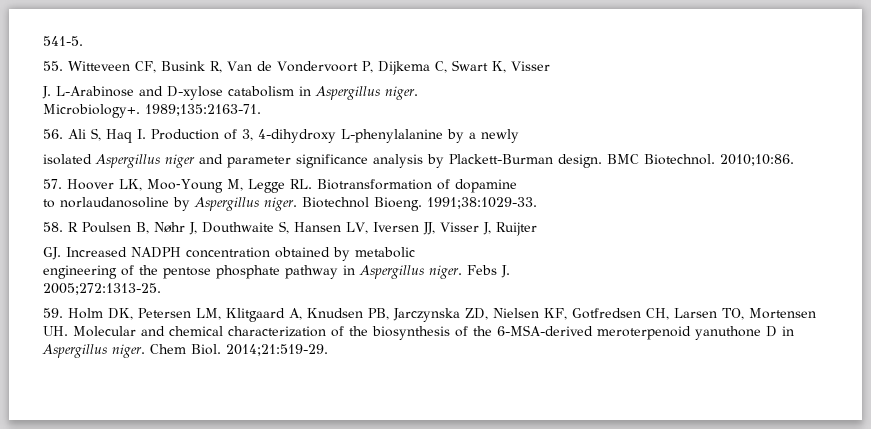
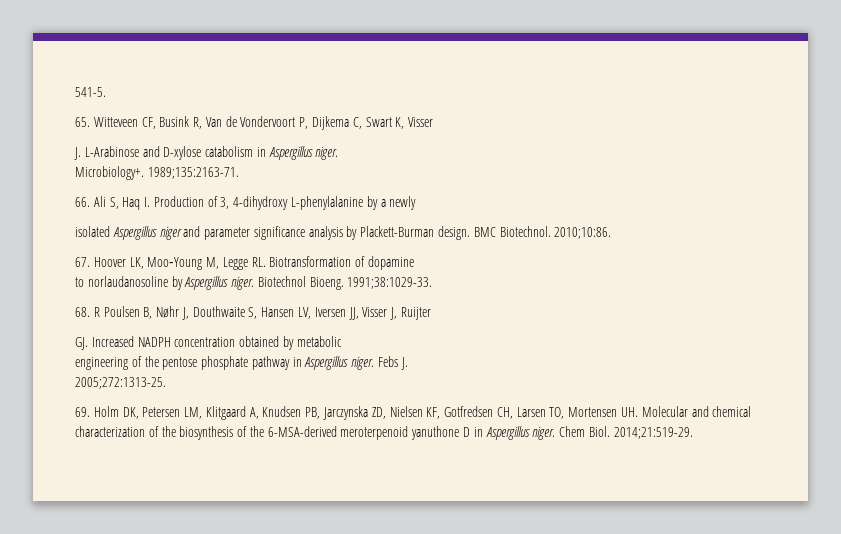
[43,61,63,71] 55. -> [75,117,90,127] 65.
[43,129,63,139] 56. -> [75,197,90,207] 66.
[43,179,62,189] 57. -> [75,257,90,267] 67.
[43,222,63,232] 58. -> [75,307,90,317] 68.
[43,308,63,318] 59. -> [75,407,90,417] 69.

